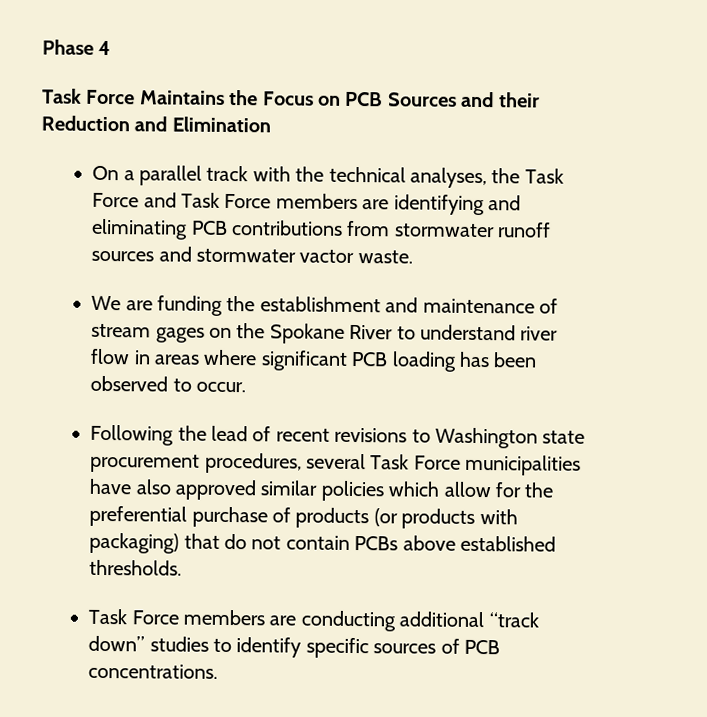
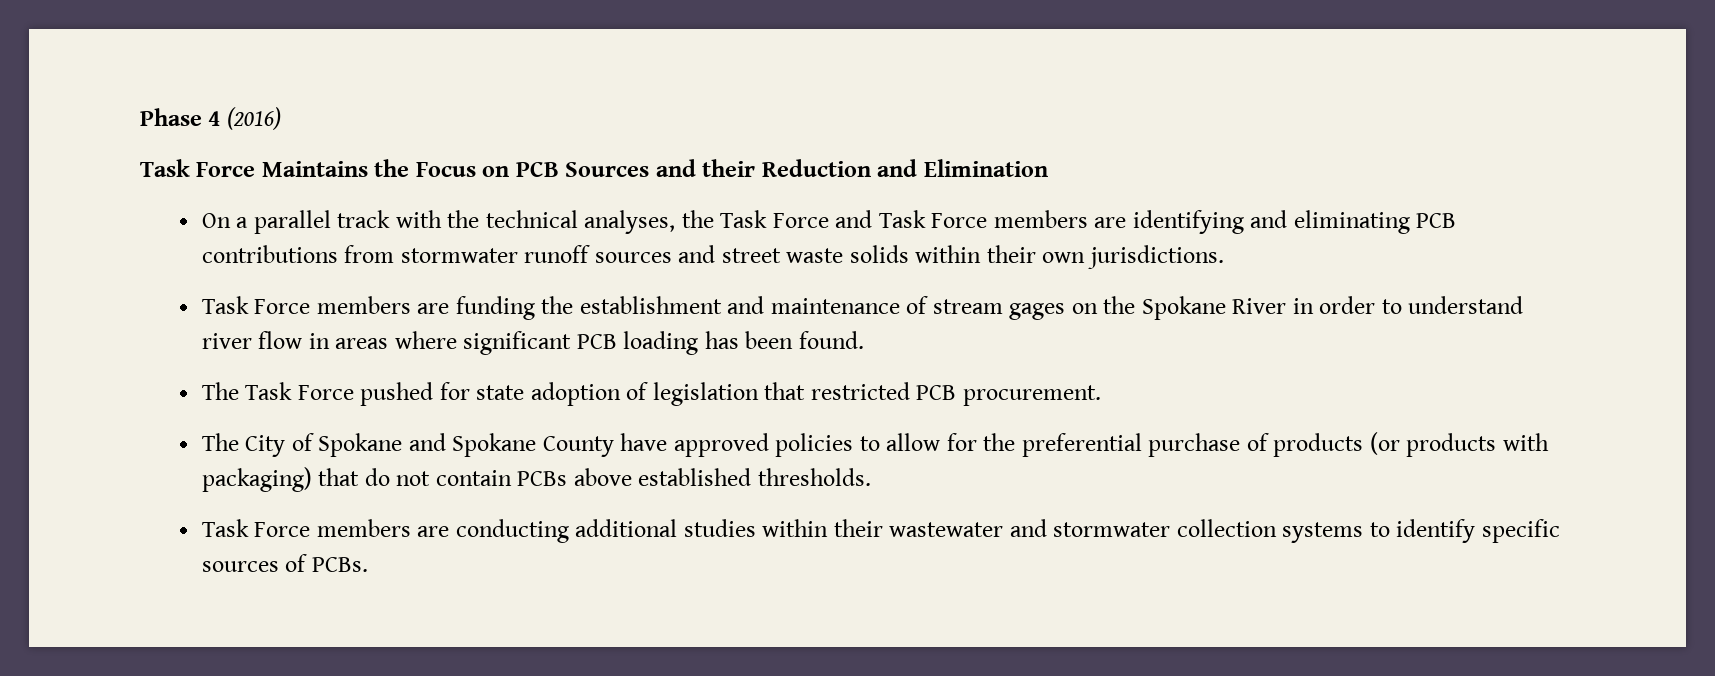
(112, 48) none -> [226,107,281,130] (2016)
[196,248,413,264] [91,295,122,311] stormwater vactor waste. // We -> [721,245,1224,269] [201,296,411,314] street waste solids within their own jurisdictions. // Task Force members
(394, 332) none -> [1292,296,1376,314] in order
[90,375,247,393] [90,424,586,449] [90,452,582,476] [89,478,441,502] observed to occur. // Following the lead of recent revisions to Washington state procurement procedures, several Task Force municipalities have also approved similar policies which -> [798,331,864,349] [201,382,1101,406] [201,433,880,457] found. // The Task Force pushed for state adoption of legislation that restricted PCB procurement. // The City of Spokane and Spokane County have approved policies to
[488,612,539,628] [88,635,209,652] “track down” studies -> [683,519,1364,543] studies within their wastewater and stormwater collection systems
[464,639,501,655] [88,663,219,679] PCB concentrations. -> [311,557,368,572] PCBs.

